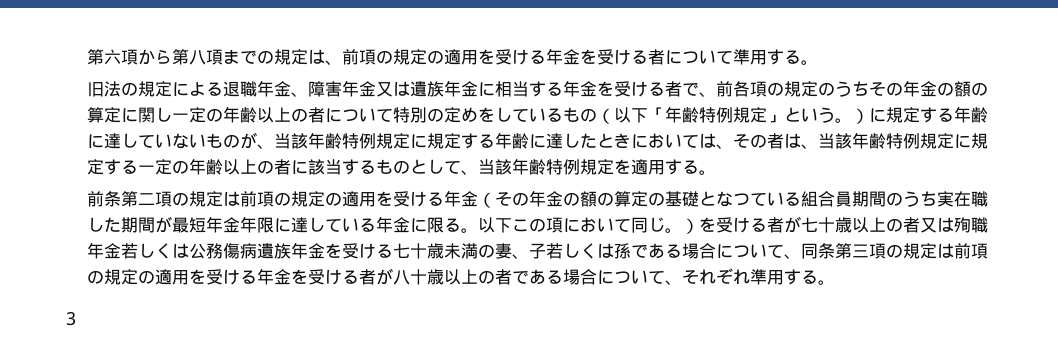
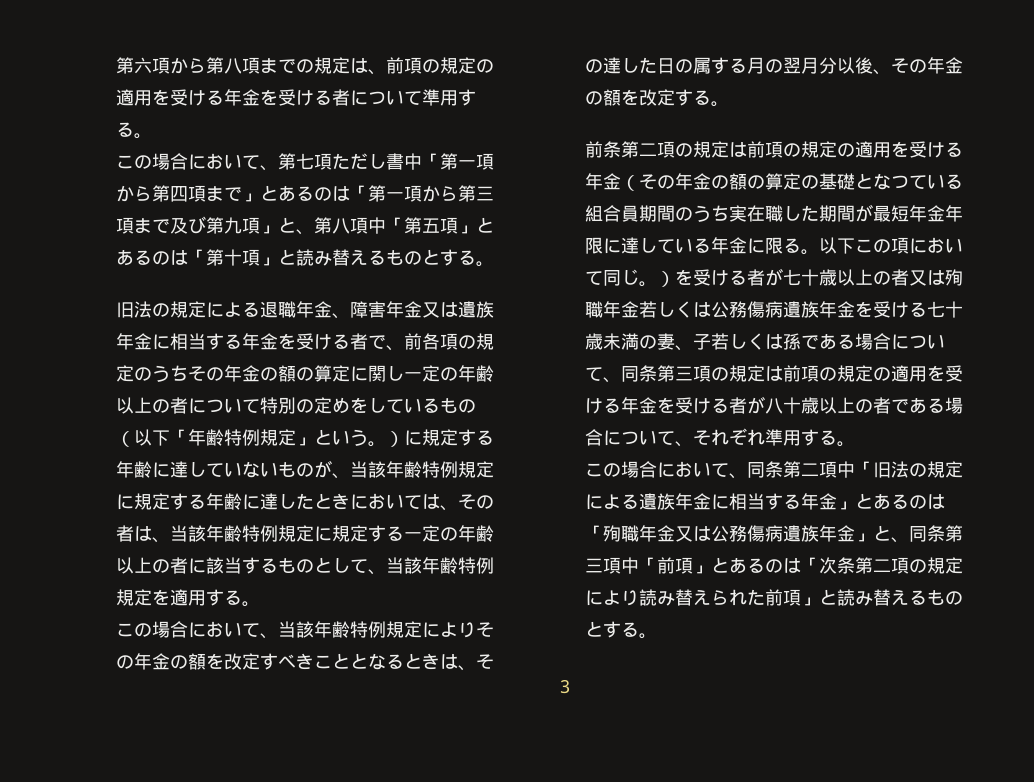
(819, 62) none -> [116,153,495,171] [116,185,495,202] [116,216,495,235] [116,249,495,267] // この場合において、第七項ただし書中「第一項から第四項まで」とあるのは「第一項から第三項まで及び第九項」と、第八項中「第五項」とあるのは「第十項」と読み替えるものとする。
(717, 172) none -> [116,621,495,639] [116,653,495,671] [585,57,964,75] [585,89,730,107] // この場合において、当該年齢特例規定によりその年金の額を改定すべきこととなるときは、その達した日の属する月の翌月分以後、その年金の額を改定する。
(836, 282) none -> [585,461,964,479] [585,493,946,510] [585,525,964,543] [585,557,964,574] [585,589,964,606] [585,621,658,639] // この場合において、同条第二項中「旧法の規定による遺族年金に相当する年金」とあるのは「殉職年金又は公務傷病遺族年金」と、同条第三項中「前項」とあるのは「次条第二項の規定により読み替えられた前項」と読み替えるものとする。

